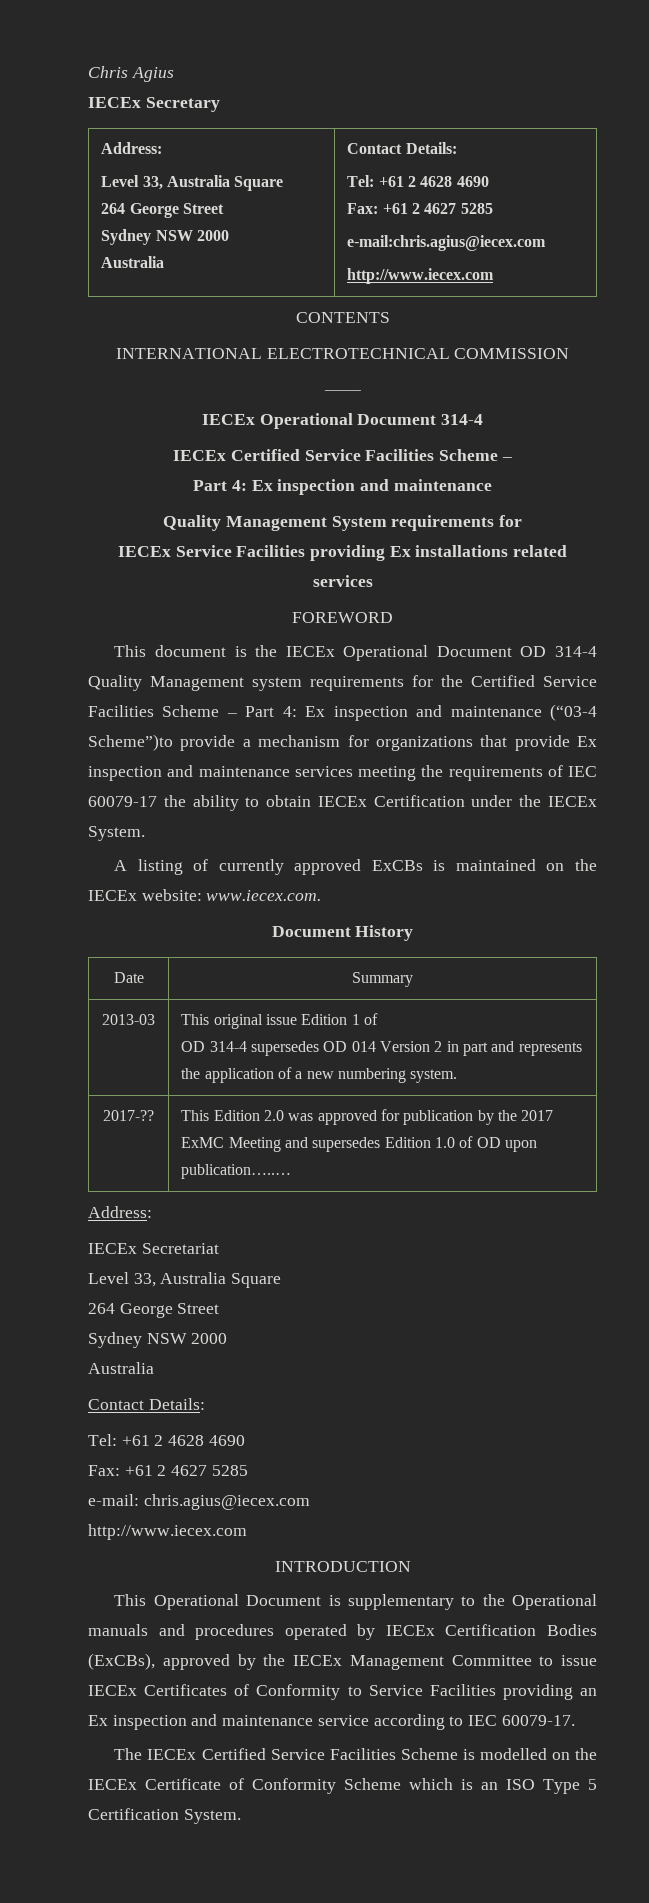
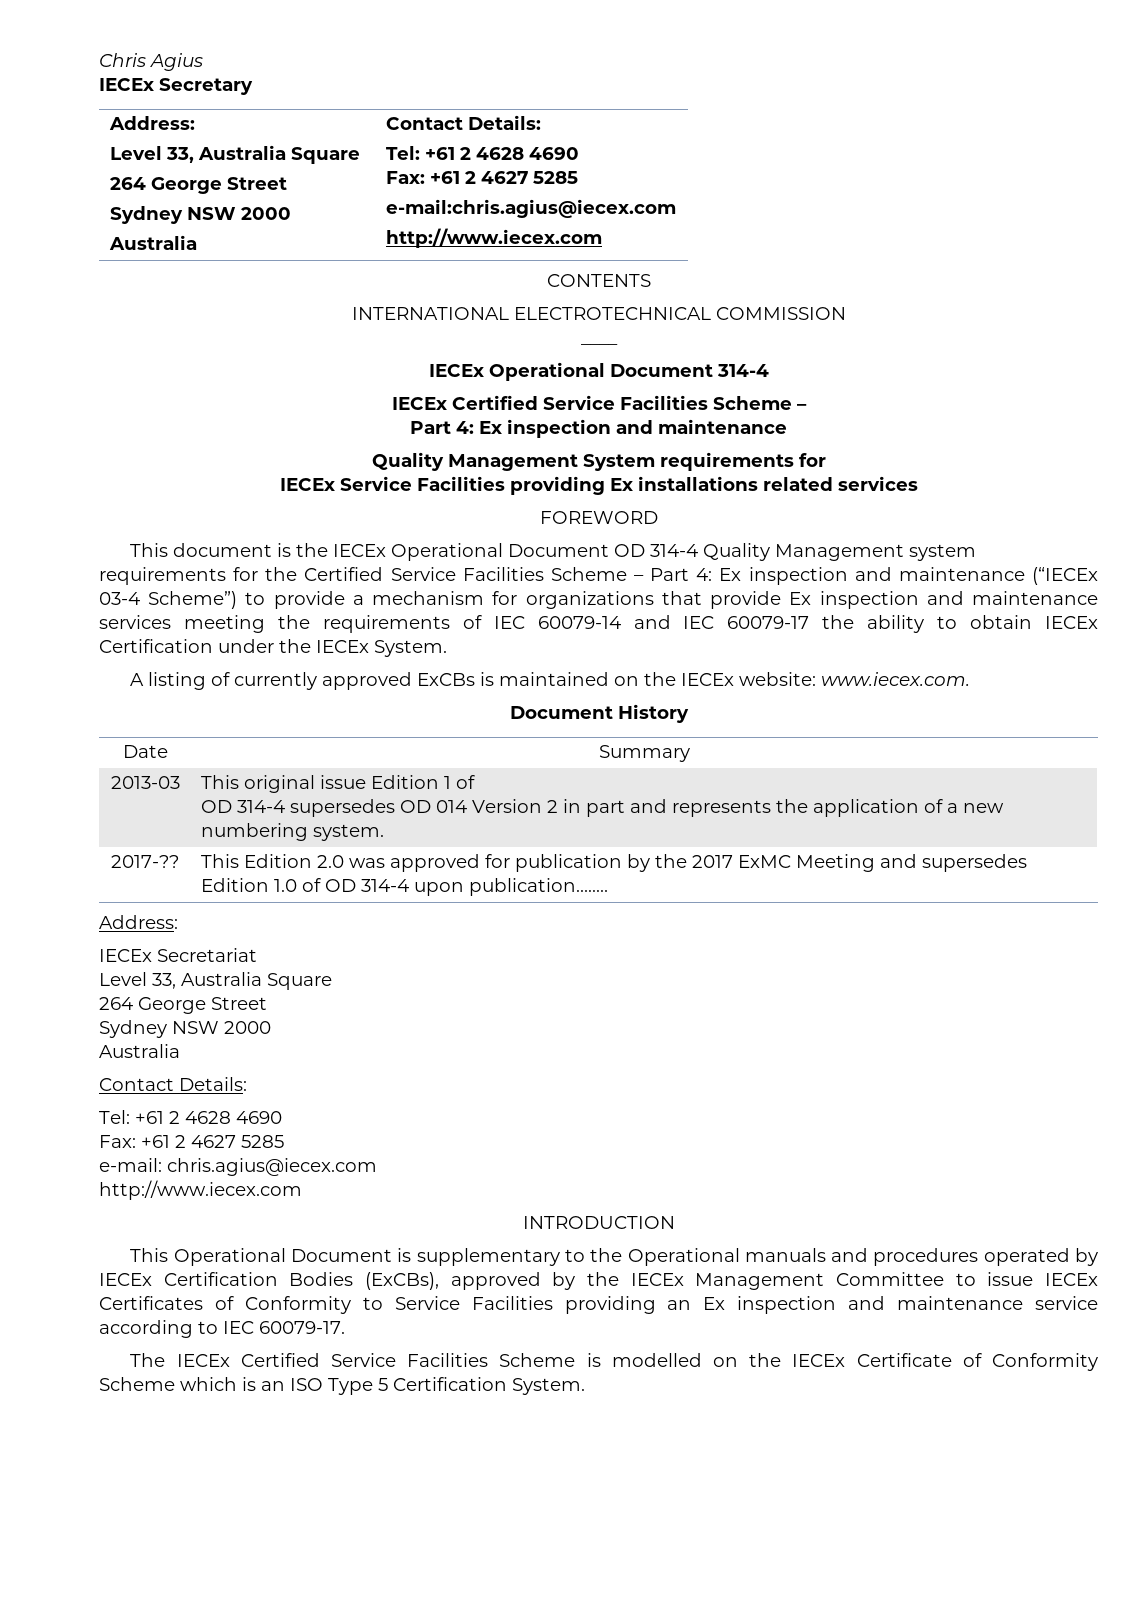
[550,704,598,721] [88,734,173,751] (“03-4 Scheme”)to -> [1031,567,1098,585] [99,591,266,609] (“IECEx 03-4 Scheme”) to
(597, 771) none -> [537,615,715,629] 60079-14 and IEC
(501, 1142) none -> [360,879,409,892] 314-4

